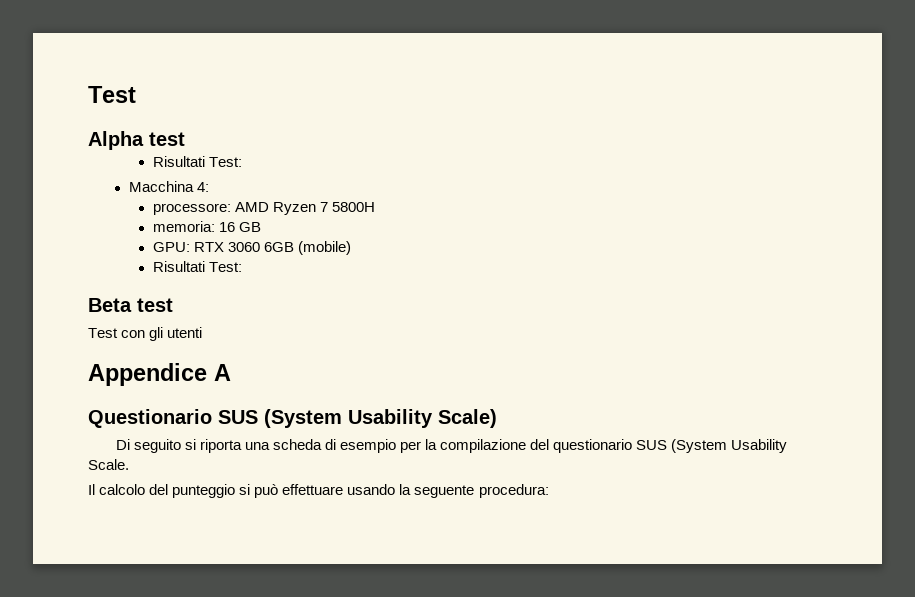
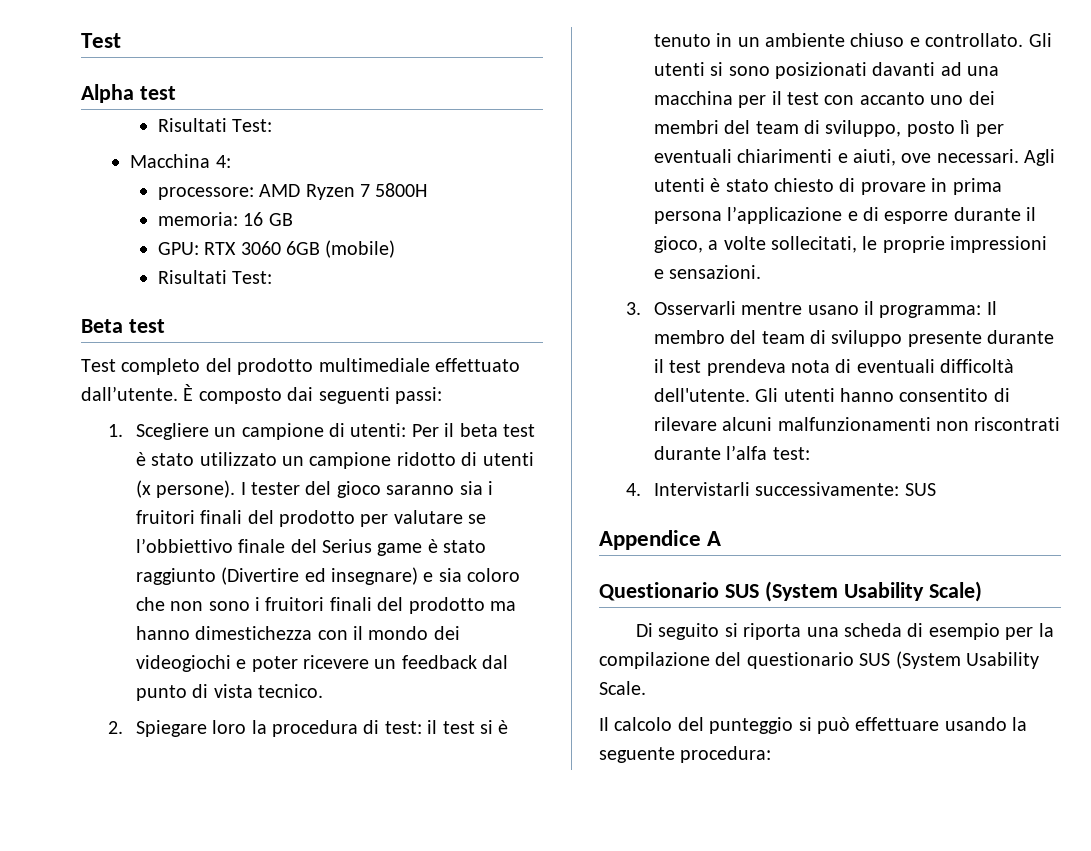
[121,327,203,341] con gli utenti -> [121,358,520,375] [81,384,442,404] [108,423,535,440] [135,452,534,469] [135,480,493,498] [135,510,487,527] [135,538,487,556] [135,567,521,585] [135,597,516,614] [135,626,460,640] [135,655,509,672] [135,684,323,701] [108,720,509,737] [653,33,1052,47] [653,62,1000,79] [653,91,995,108] [653,120,1004,137] [653,149,1056,166] [653,178,1002,195] [653,206,1037,224] [653,236,1048,253] [653,265,762,279] [626,301,997,318] [653,330,1055,347] [653,359,1015,376] [653,388,1010,402] [653,417,1061,431] [653,445,810,460] [626,482,936,496] completo del prodotto multimediale effettuato dall’utente. È composto dai seguenti passi: // 1. Scegliere un campione di utenti: Per il beta test è stato utilizzato un campione ridotto di utenti (x persone). I tester del gioco saranno sia i fruitori finali del prodotto per valutare se l’obbiettivo finale del Serius game è stato raggiunto (Divertire ed insegnare) e sia coloro che non sono i fruitori finali del prodotto ma hanno dimestichezza con il mondo dei videogiochi e poter ricevere un feedback dal punto di vista tecnico. // 2. Spiegare loro la procedura di test: il test si è tenuto in un ambiente chiuso e controllato. Gli utenti si sono posizionati davanti ad una macchina per il test con accanto uno dei membri del team di sviluppo, posto lì per eventuali chiarimenti e aiuti, ove necessari. Agli utenti è stato chiesto di provare in prima persona l’applicazione e di esporre durante il gioco, a volte sollecitati, le proprie impressioni e sensazioni. // 3. Osservarli mentre usano il programma: Il membro del team di sviluppo presente durante il test prendeva nota di eventuali difficoltà dell'utente. Gli utenti hanno consentito di rilevare alcuni malfunzionamenti non riscontrati durante l’alfa test: // 4. Intervistarli successivamente: SUS

